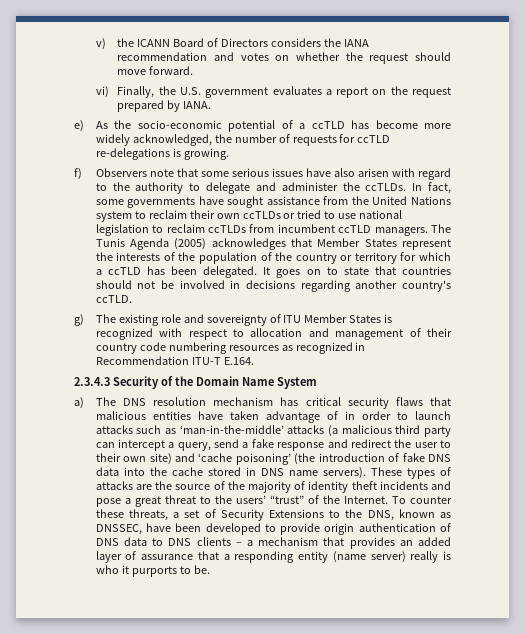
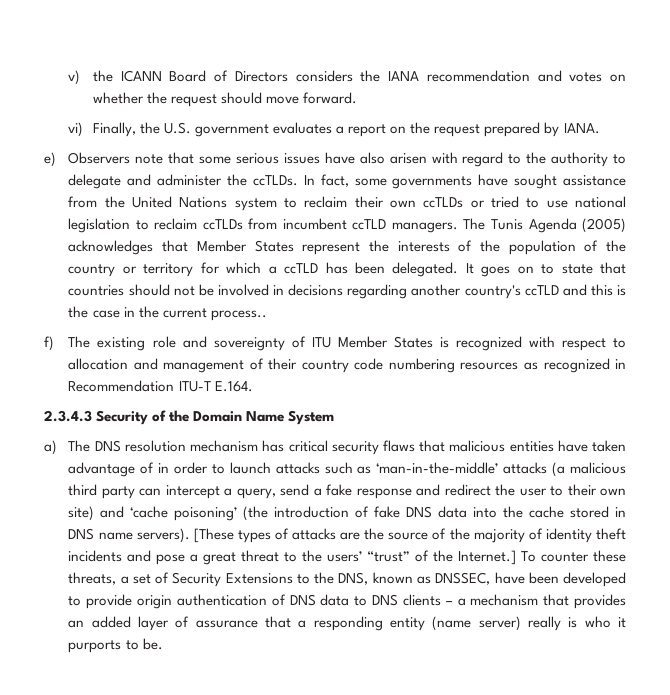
[95,120,452,132] [95,134,391,146] [95,148,229,160] [74,168,82,180] As the socio-economic potential of a ccTLD has become more widely acknowledged, the number of requests for ccTLD re-delegations is growing. // f) -> (56, 159) none
[95,295,132,303] [74,314,84,326] ccTLD. // g) -> [524,284,626,296] [68,306,267,321] [44,336,54,351] ccTLD and this is the case in the current process.. // f)
[370,467,402,476] These -> [193,528,234,543] [These
[343,496,388,504] Internet. -> [458,550,517,565] Internet.]

